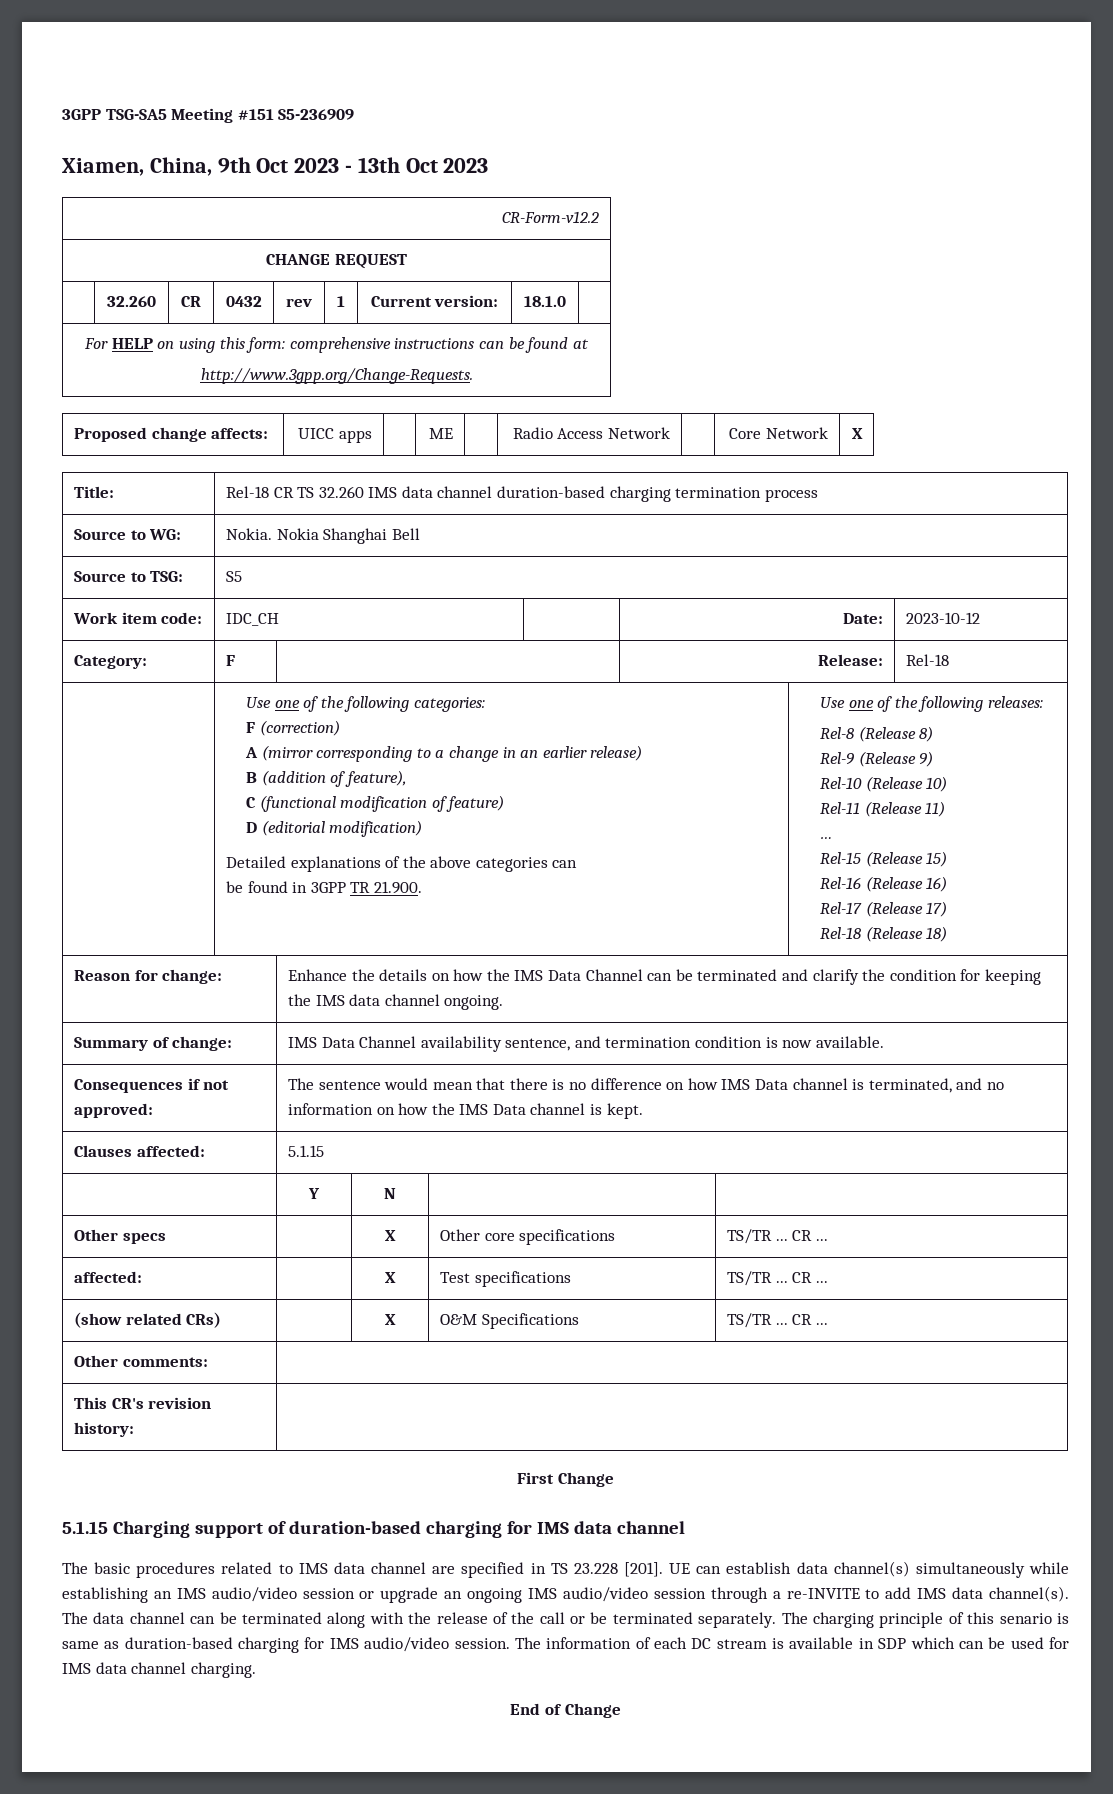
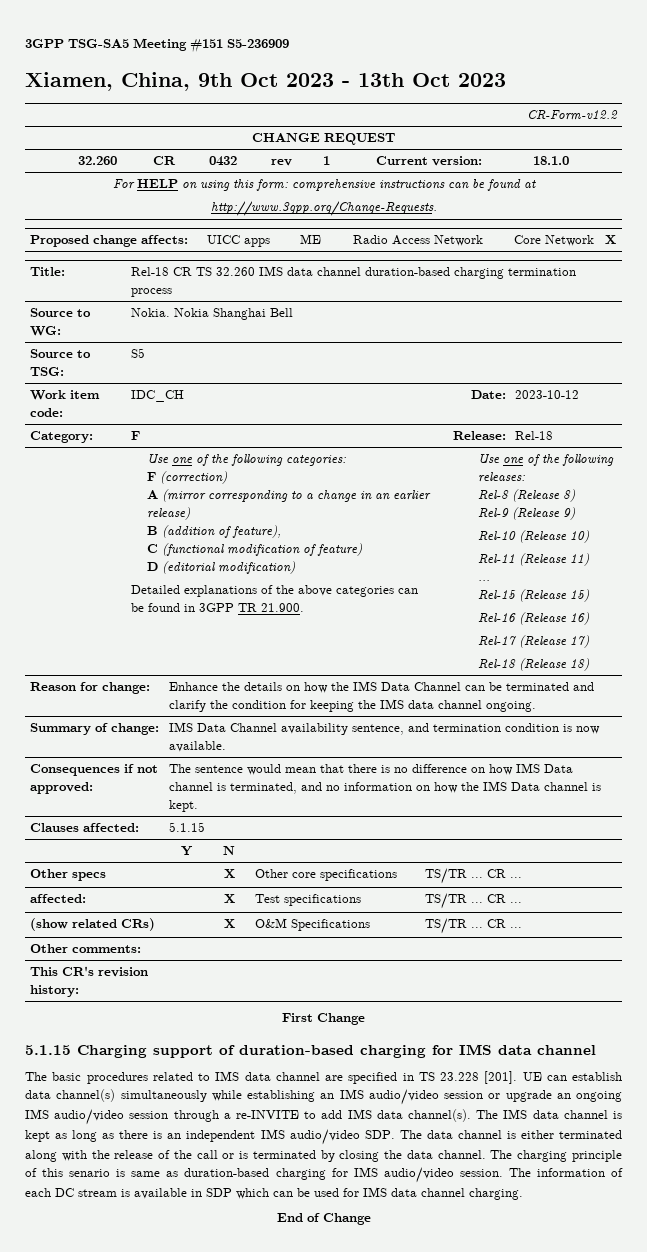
[93,1612,237,1624] data channel can be -> [503,1109,622,1119] [25,1129,554,1145] IMS data channel is kept as long as there is an independent IMS audio/video SDP. The data channel is either
[590,1612,777,1628] be terminated separately. -> [239,1150,486,1162] is terminated by closing the data channel.

